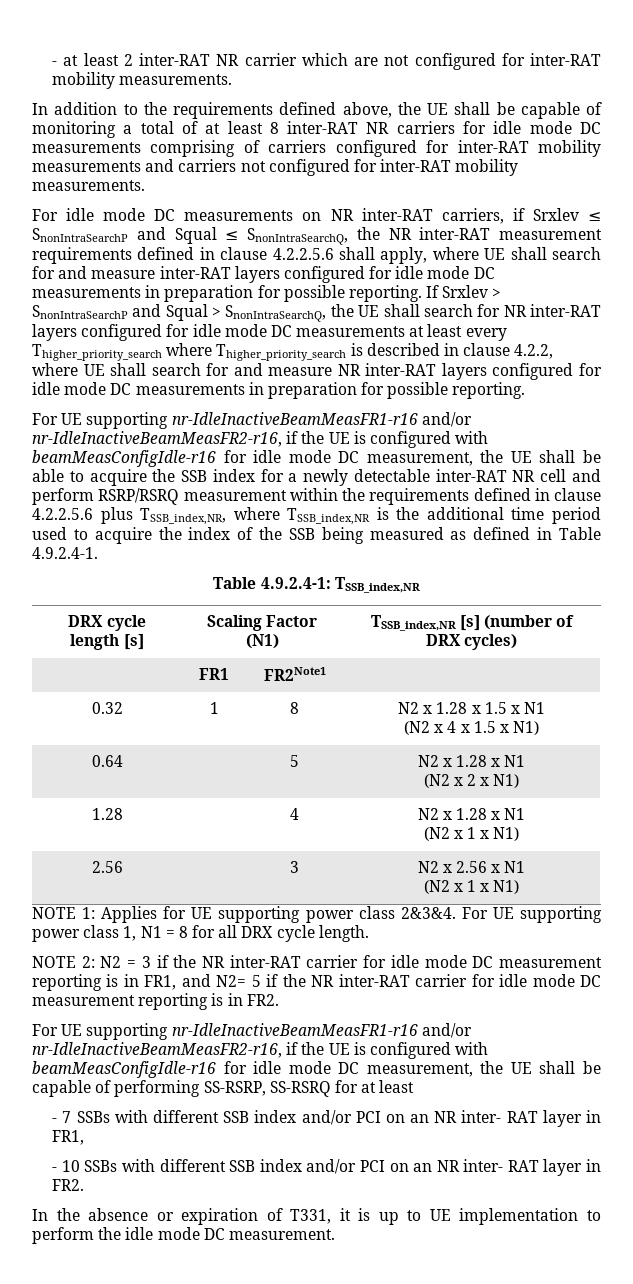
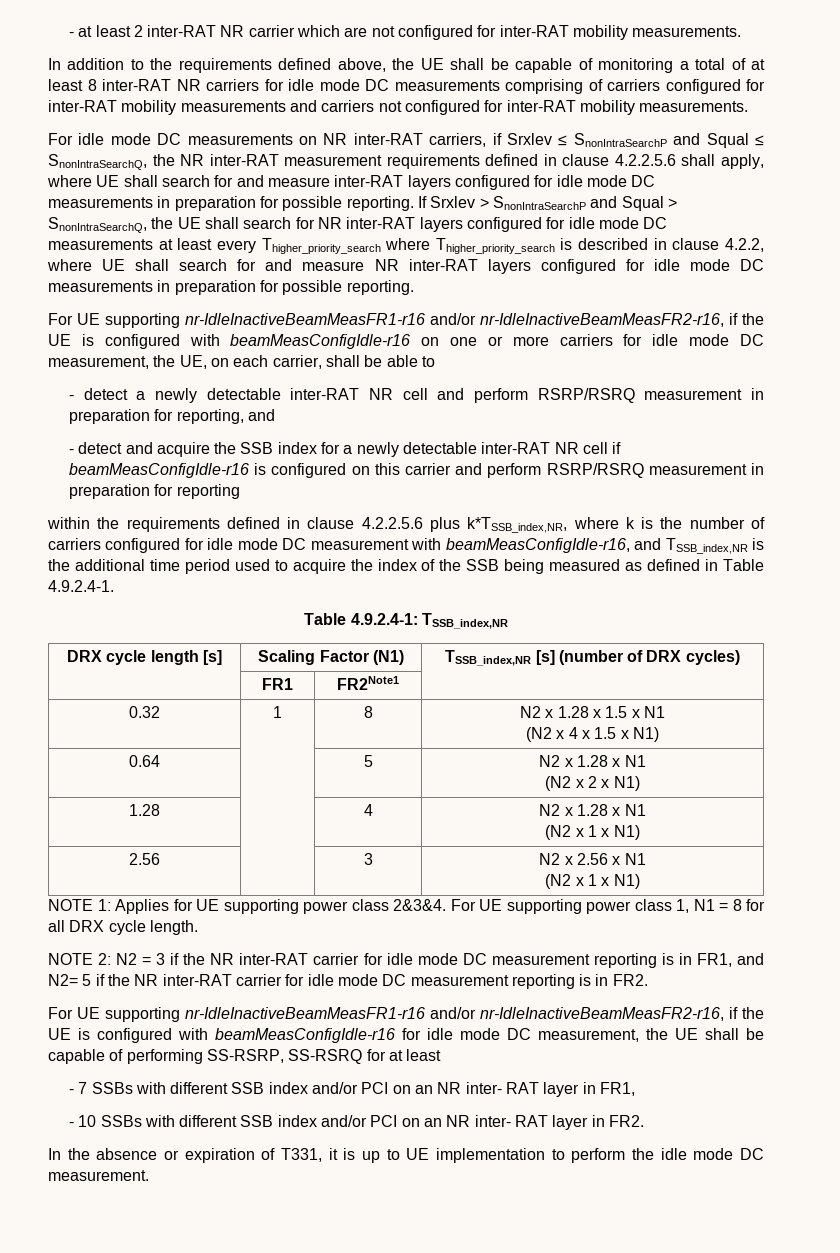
[223,450,532,466] for idle mode DC measurement, the UE -> [421,334,764,346] [48,355,322,369] on one or more carriers for idle mode DC measurement, the UE, on each carrier,
(84, 476) none -> [68,388,764,403] [68,409,275,424] [68,442,153,454] // - detect a newly detectable inter-RAT NR cell and perform RSRP/RSRQ measurement in preparation for reporting, and // - detect and
[572,469,601,482] [32,488,287,505] and perform RSRP/RSRQ measurement -> [612,442,622,454] [68,463,765,478] [68,484,240,499] if beamMeasConfigIdle-r16 is configured on this carrier and perform RSRP/RSRQ measurement in preparation for reporting //
[140,507,280,525] TSSB_index,NR, where -> [467,517,766,533] [48,538,662,553] k*TSSB_index,NR, where k is the number of carriers configured for idle mode DC measurement with beamMeasConfigIdle-r16, and

